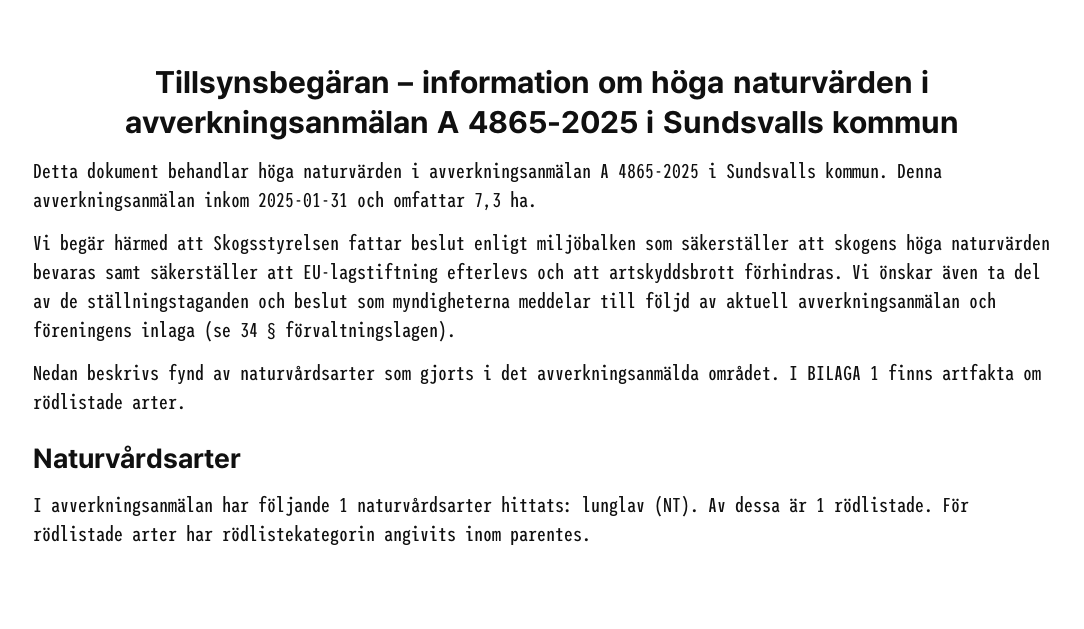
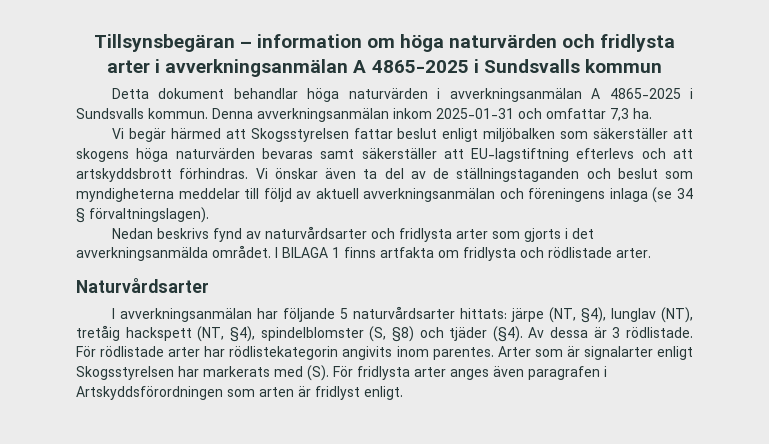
(913, 81) none -> [562,34,676,52] [107,60,151,73] och fridlysta arter
(375, 372) none -> [370,228,488,242] och fridlysta arter
(1041, 375) none -> [463,247,544,261] fridlysta och
[339,498,348,512] 1 -> [339,308,348,319] 5
[582,495,699,517] lunglav (NT). -> [510,307,693,323] [76,325,523,342] järpe (NT, §4), lunglav (NT), tretåig hackspett (NT, §4), spindelblomster (S, §8) och tjäder (§4).
[816,498,825,512] 1 -> [612,327,621,338] 3
(591, 536) none -> [497,346,693,360] [76,365,607,381] [76,386,403,400] Arter som är signalarter enligt Skogsstyrelsen har markerats med (S). För fridlysta arter anges även paragrafen i Artskyddsförordningen som arten är fridlyst enligt.

